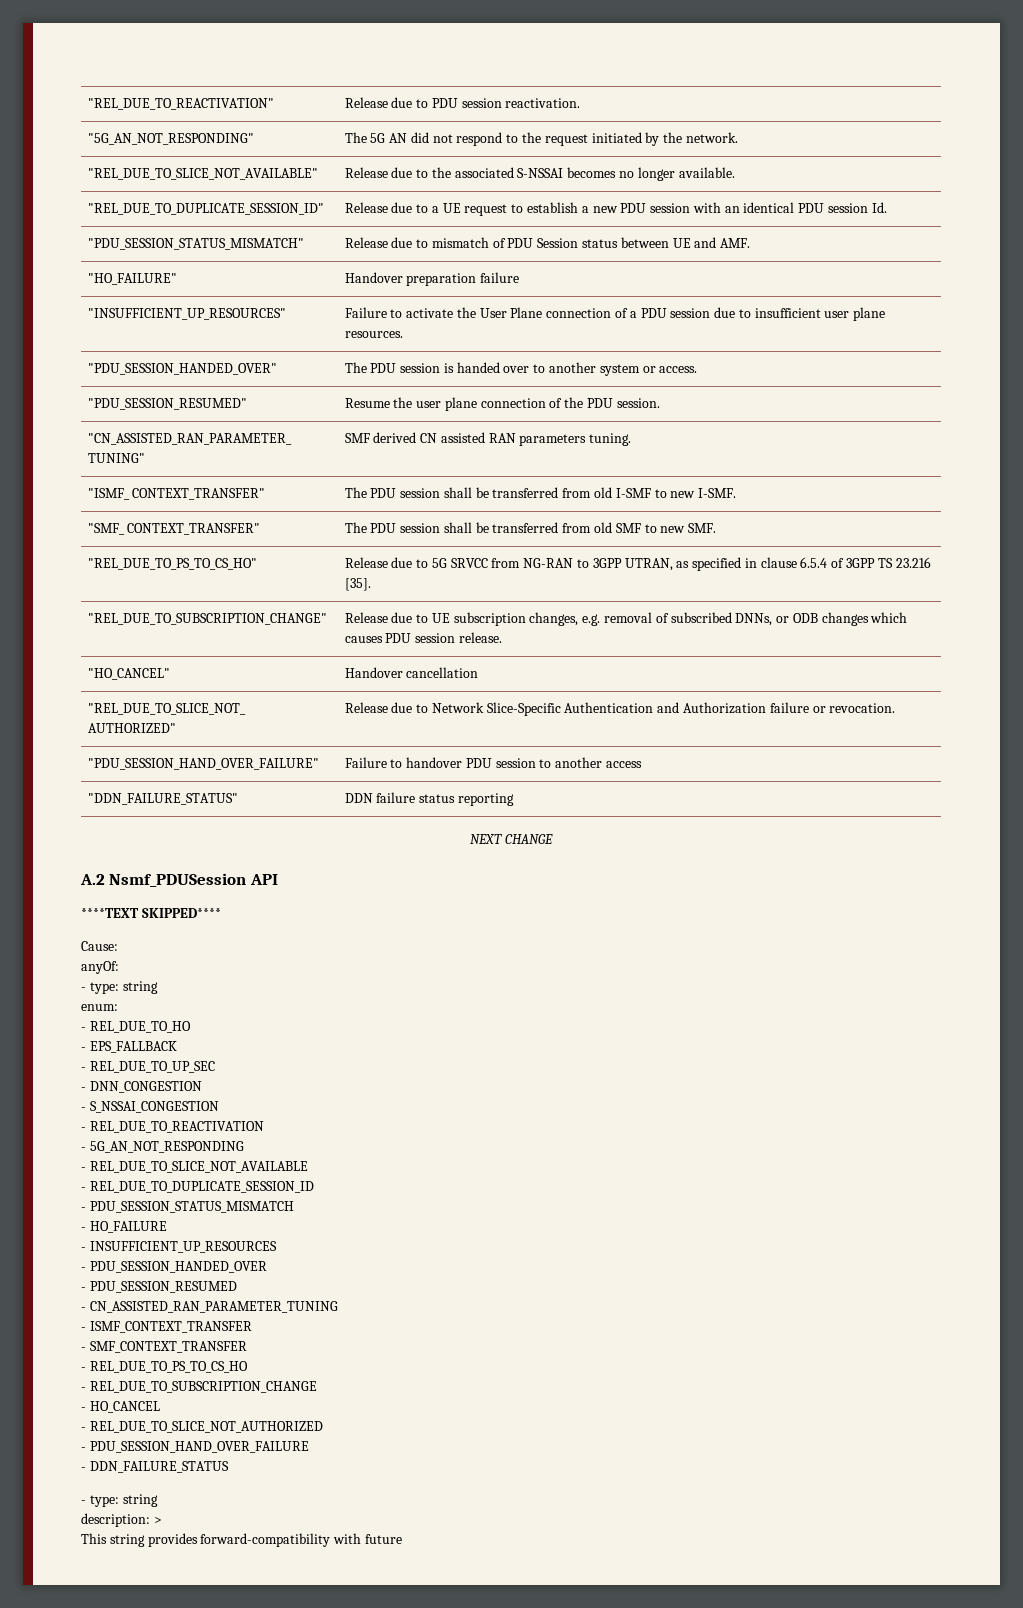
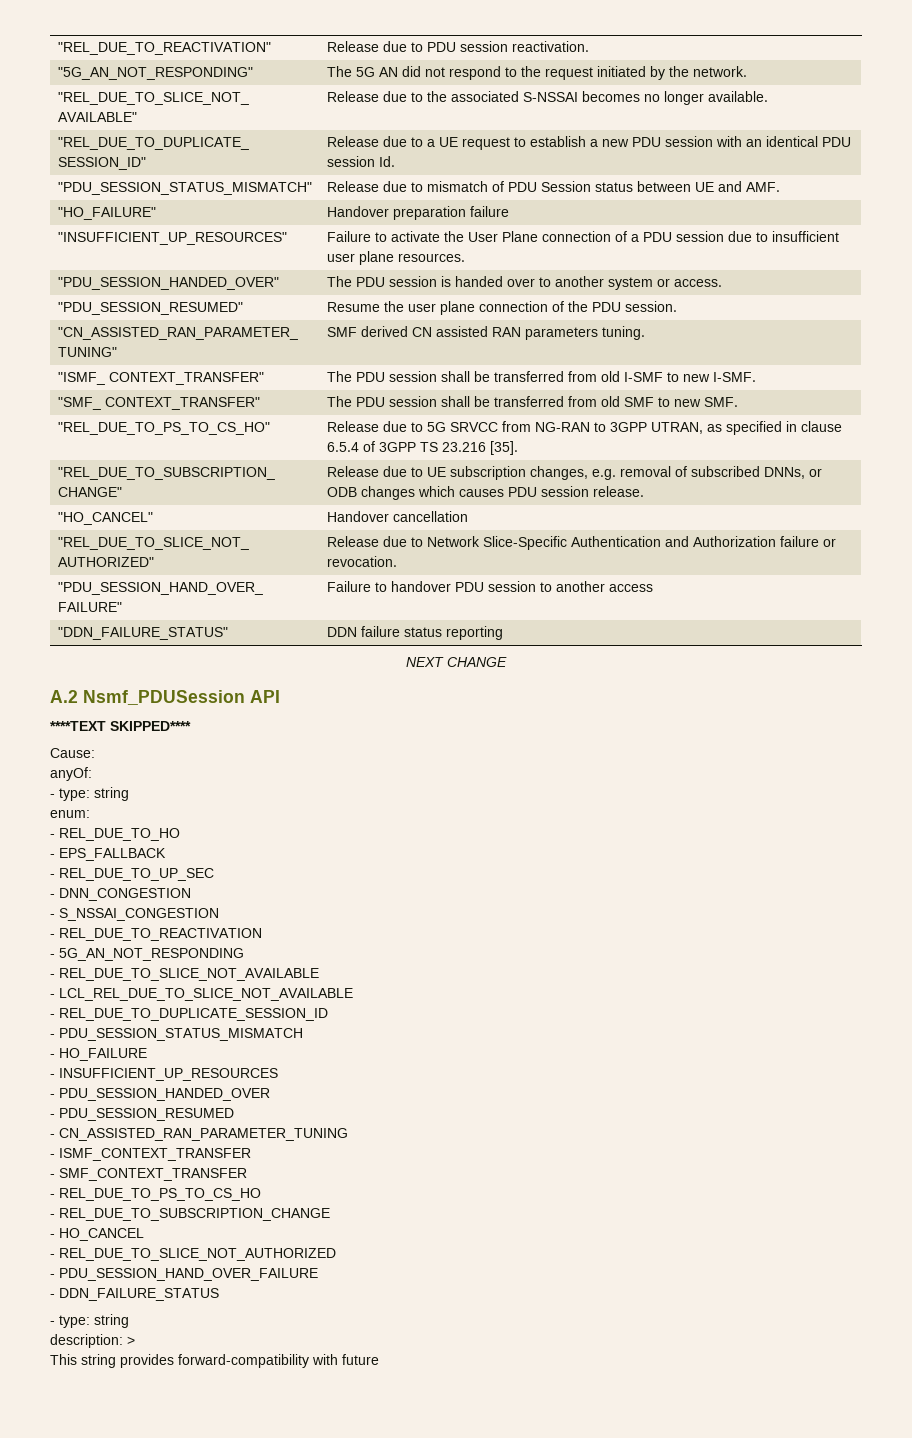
(308, 1167) none -> [50,988,353,1001] // - LCL_REL_DUE_TO_SLICE_NOT_AVAILABLE

